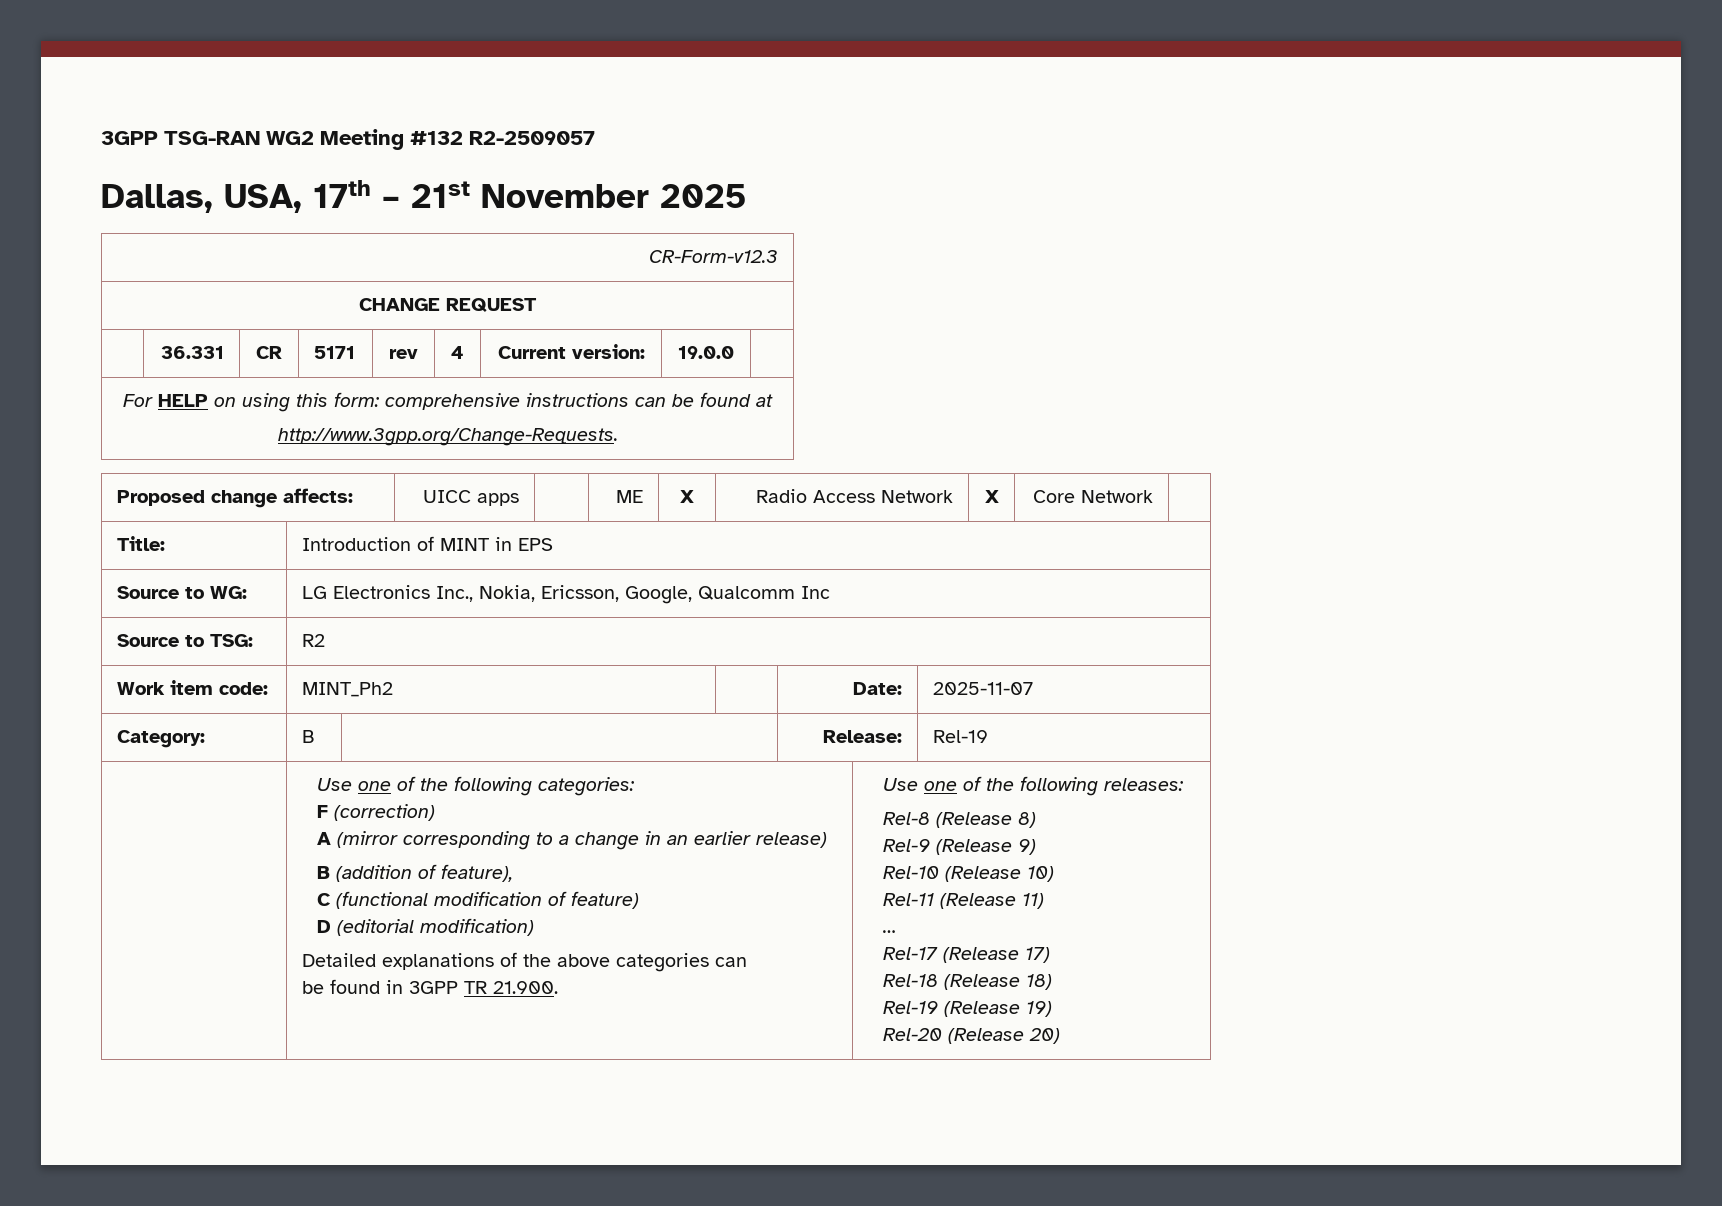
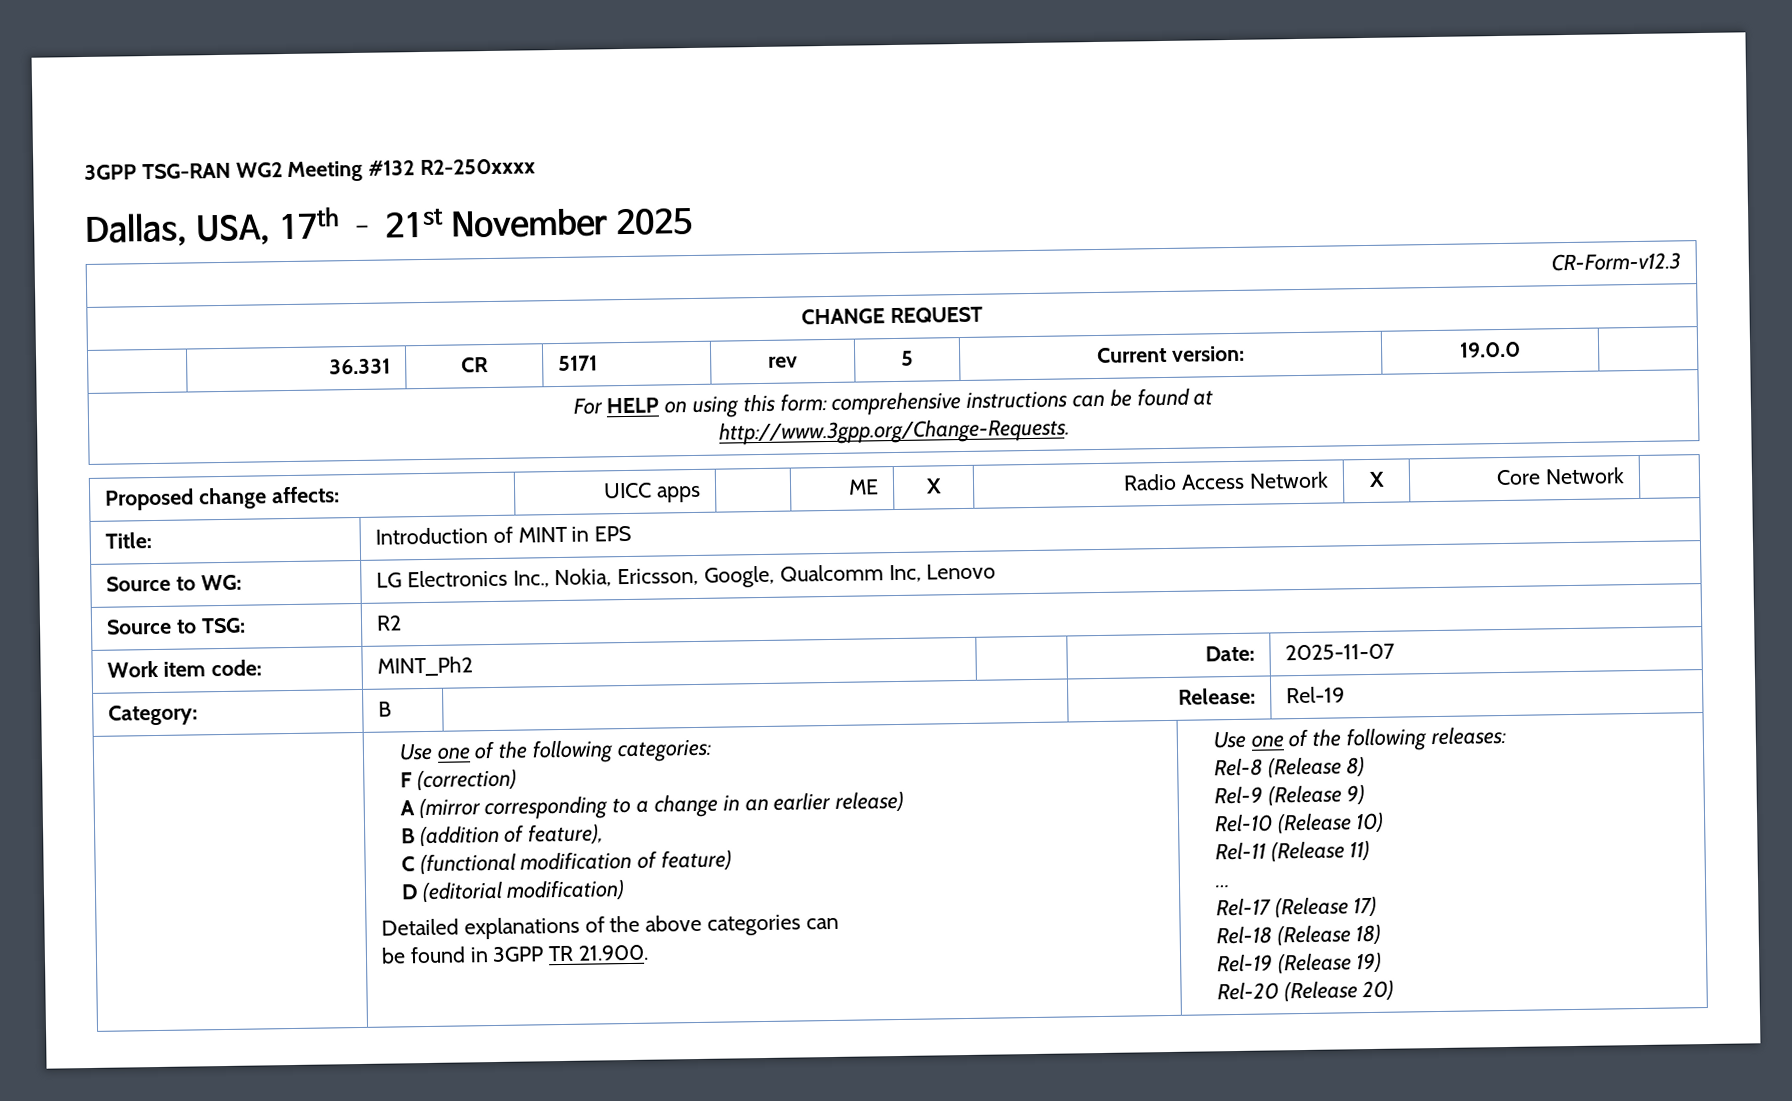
[469,131,595,145] R2-2509057 -> [420,158,537,176] R2-250xxxx
[451,346,464,359] 4 -> [901,350,914,366] 5
[800,586,830,599] Inc -> [888,563,997,583] Inc, Lenovo

